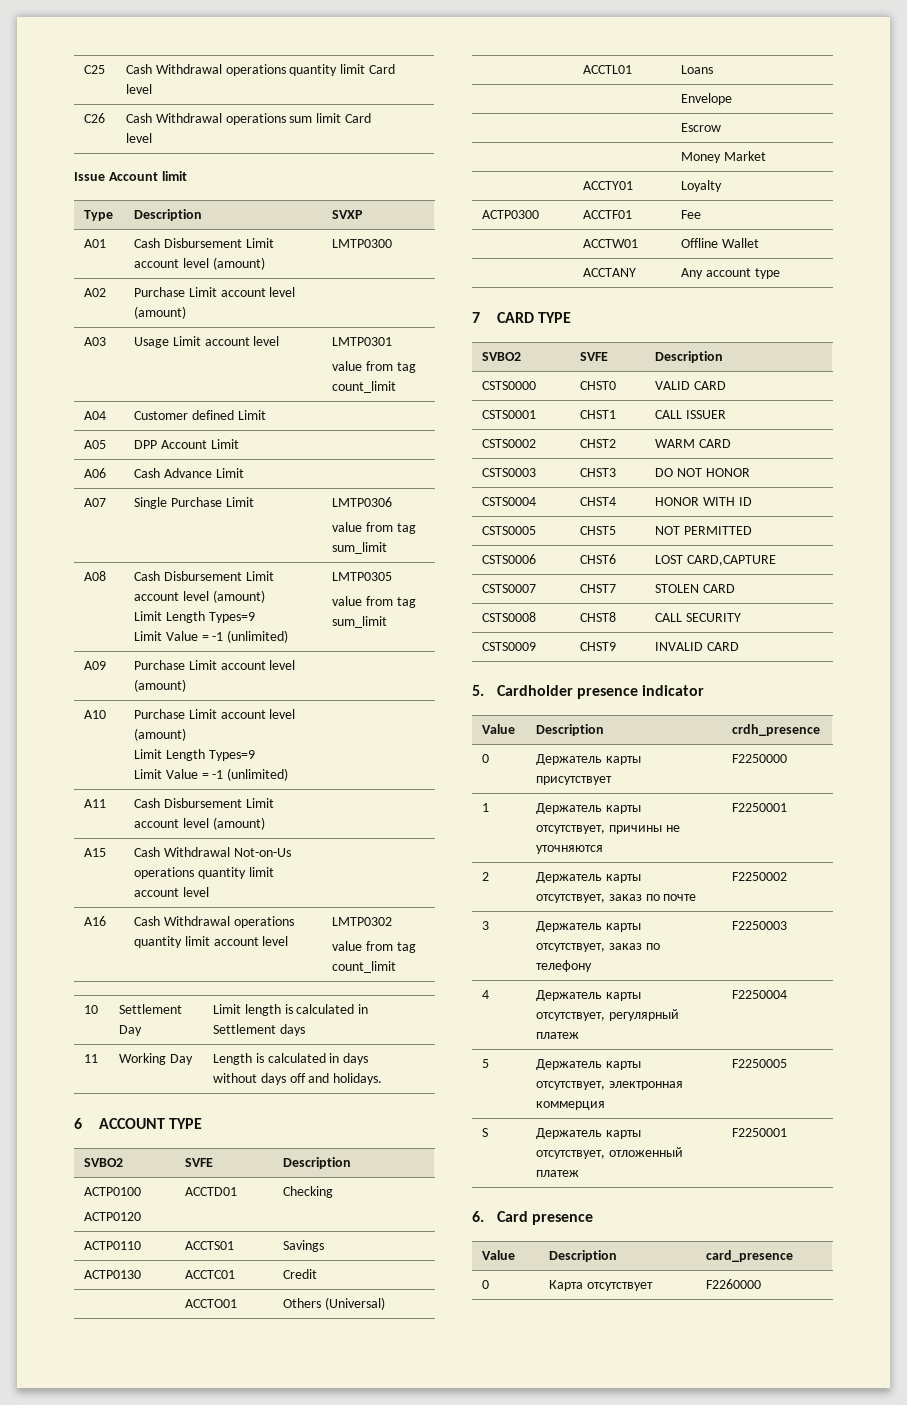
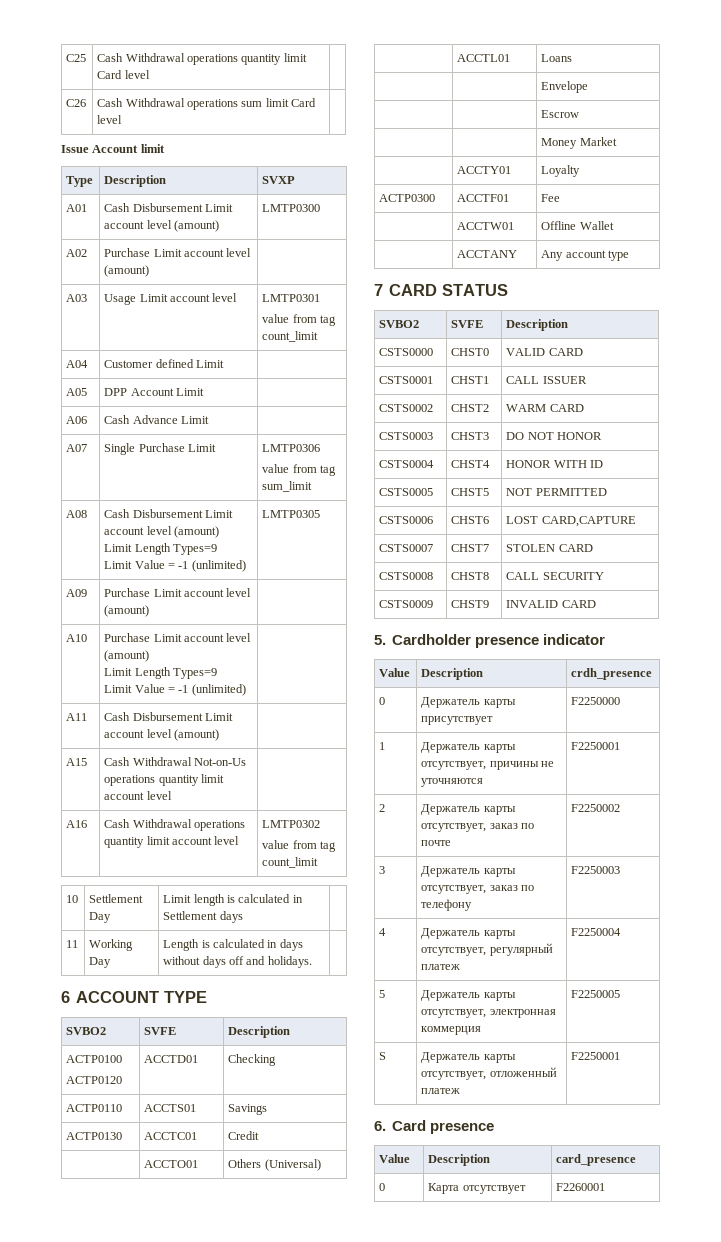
[332,596,416,608] [332,616,388,628] // value from tag sum_limit -> (321, 514) none
[538,312,572,323] TYPE -> [442,284,509,296] STATUS
[706,1279,762,1289] F2260000 -> [556,1183,606,1191] F2260001

